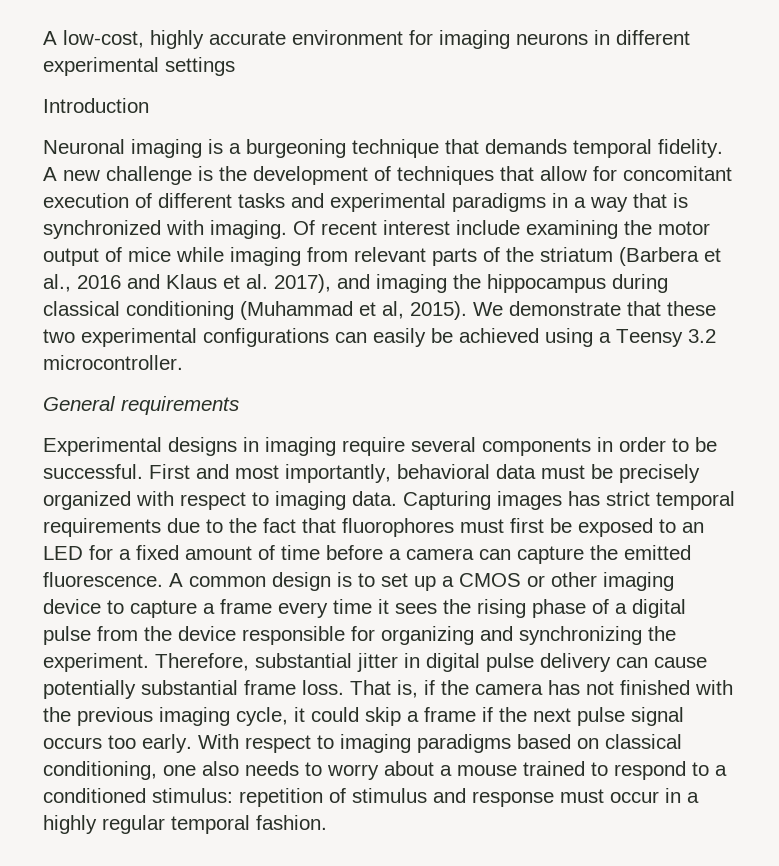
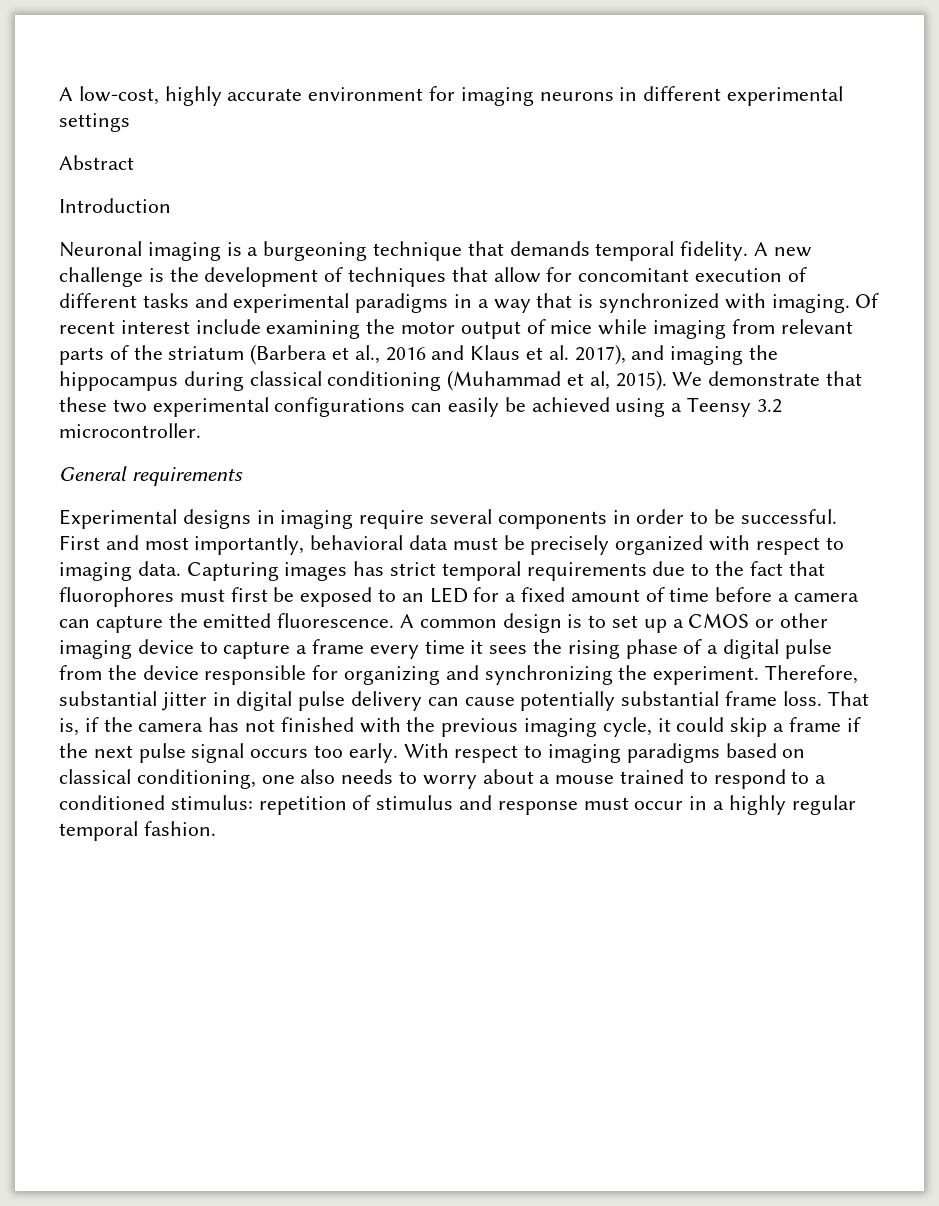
(235, 66) none -> [59,155,134,170] // Abstract

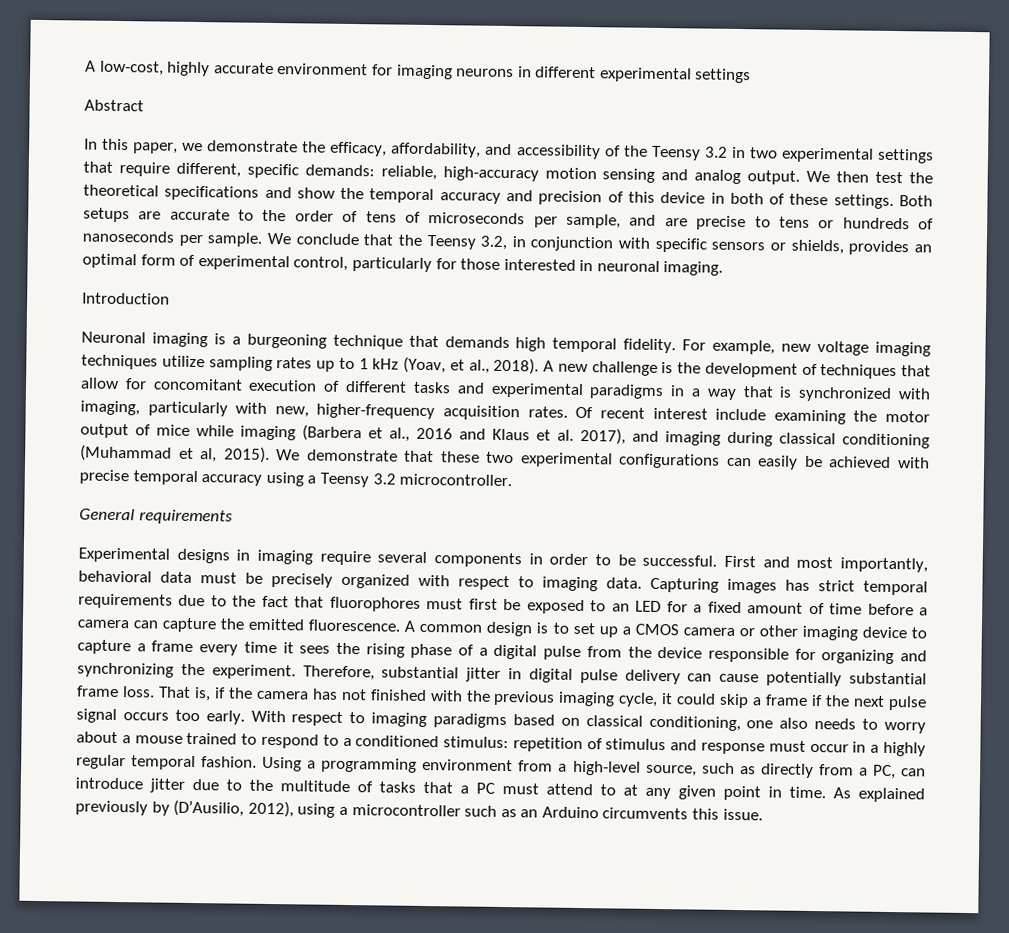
(134, 162) none -> [84,138,934,164] [83,161,933,185] [83,184,933,210] [83,207,934,231] [82,230,932,256] [82,253,724,276] // In this paper, we demonstrate the efficacy, affordability, and accessibility of the Teensy 3.2 in two experimental settings that require different, specific demands: reliable, high-accuracy motion sensing and analog output. We then test the theoretical specifications and show the temporal accuracy and precision of this device in both of these settings. Both setups are accurate to the order of tens of microseconds per sample, and are precise to tens or hundreds of nanoseconds per sample. We conclude that the Teensy 3.2, in conjunction with specific sensors or shields, provides an optimal form of experimental control, particularly for those interested in neuronal imaging.
(590, 248) none -> [515,337,547,352] high
(749, 251) none -> [682,339,931,357] [81,354,540,375] For example, new voltage imaging techniques utilize sampling rates up to 1 kHz (Yoav, et al., 2018).
[771,294,850,313] imaging. -> [80,400,568,421] imaging, particularly with new, higher-frequency acquisition rates.
[731,319,853,334] [59,345,245,365] from relevant parts of the striatum -> (296, 433) none
[749,345,779,360] [59,371,178,391] the hippocampus -> (721, 438) none
(610, 404) none -> [897,457,930,469] [79,469,263,486] with precise temporal accuracy
(750, 620) none -> [682,627,735,636] camera
(216, 828) none -> [262,756,926,780] [75,777,925,803] [75,799,763,821] Using a programming environment from a high-level source, such as directly from a PC, can introduce jitter due to the multitude of tasks that a PC must attend to at any given point in time. As explained previously by (D’Ausilio, 2012), using a microcontroller such as an Arduino circumvents this issue.

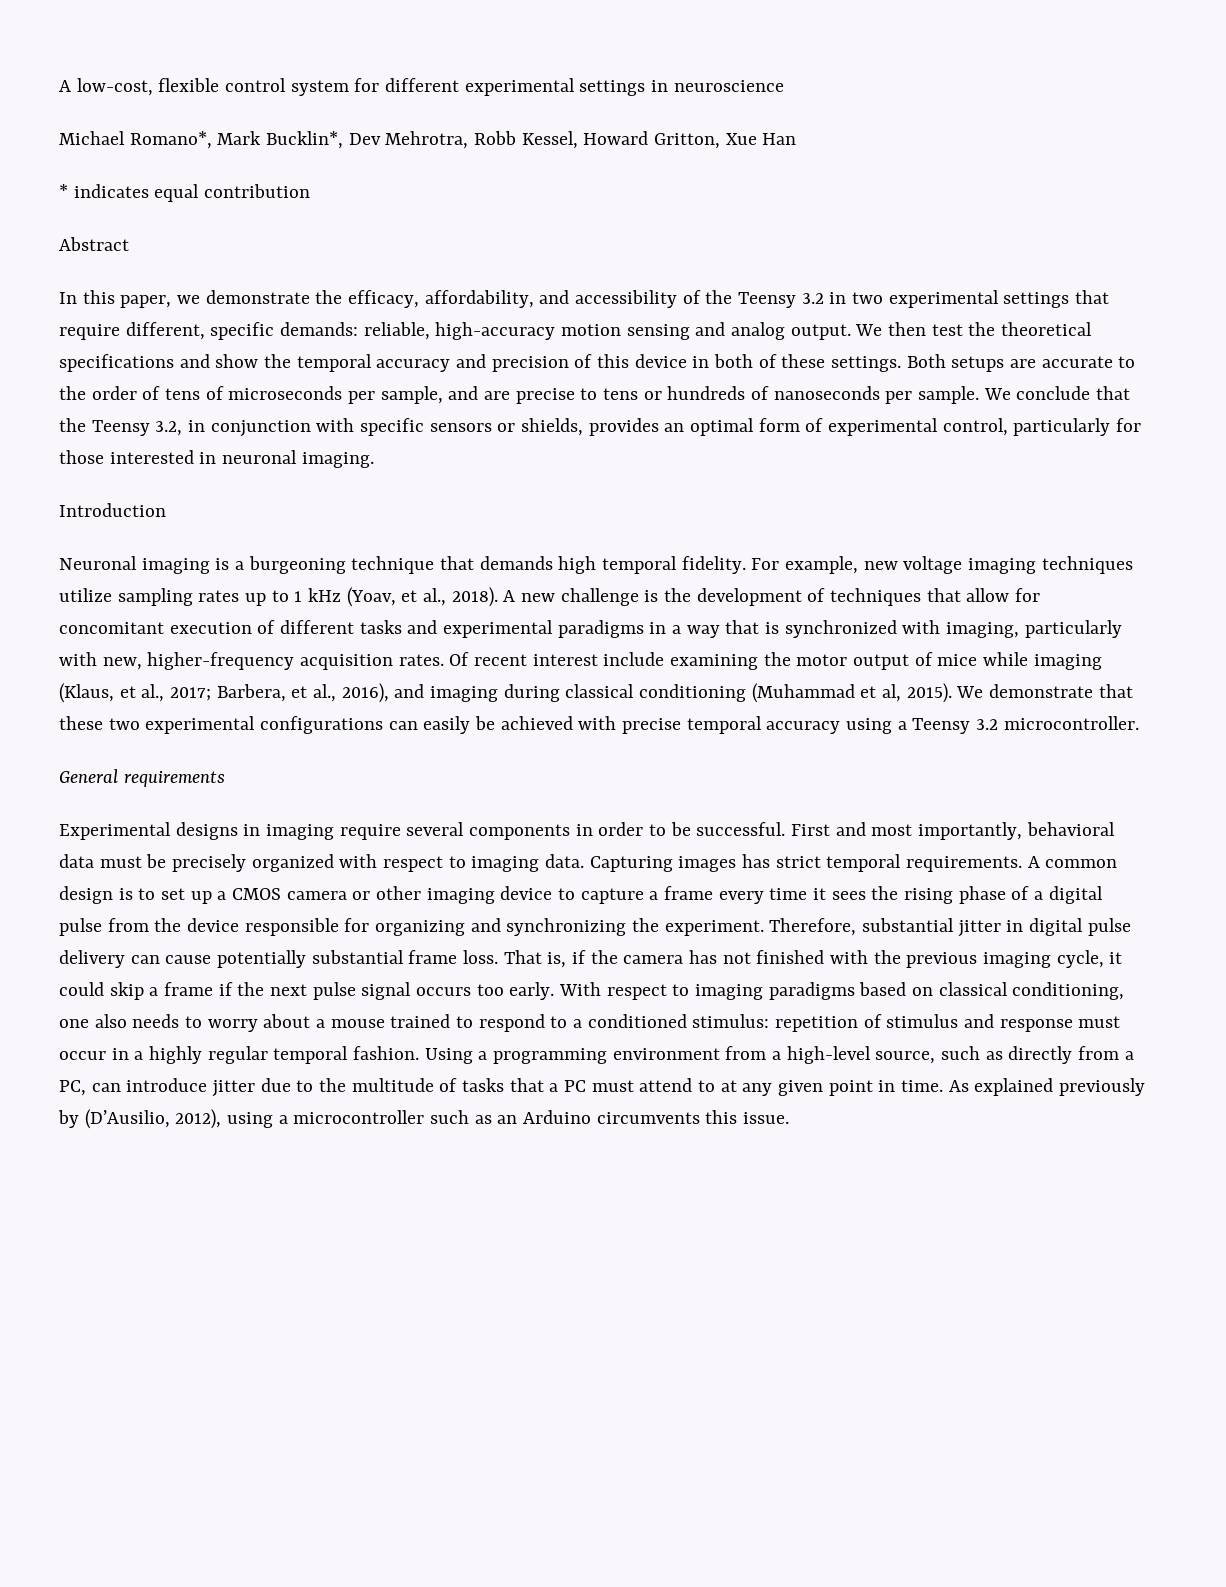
[167,61,752,84] highly accurate environment for imaging neurons in different experimental settings -> [158,78,784,96] [59,131,797,149] [59,184,311,202] flexible control system for different experimental settings in neuroscience // Michael Romano*, Mark Bucklin*, Dev Mehrotra, Robb Kessel, Howard Gritton, Xue Han // * indicates equal contribution
[302,424,626,445] (Barbera et al., 2016 and Klaus et al. 2017), -> [59,683,389,703] (Klaus, et al., 2017; Barbera, et al., 2016),
[78,593,929,616] [77,617,402,633] requirements due to the fact that fluorophores must first be exposed to an LED for a fixed amount of time before a camera can capture the emitted fluorescence. -> [906,856,1023,872] requirements.

